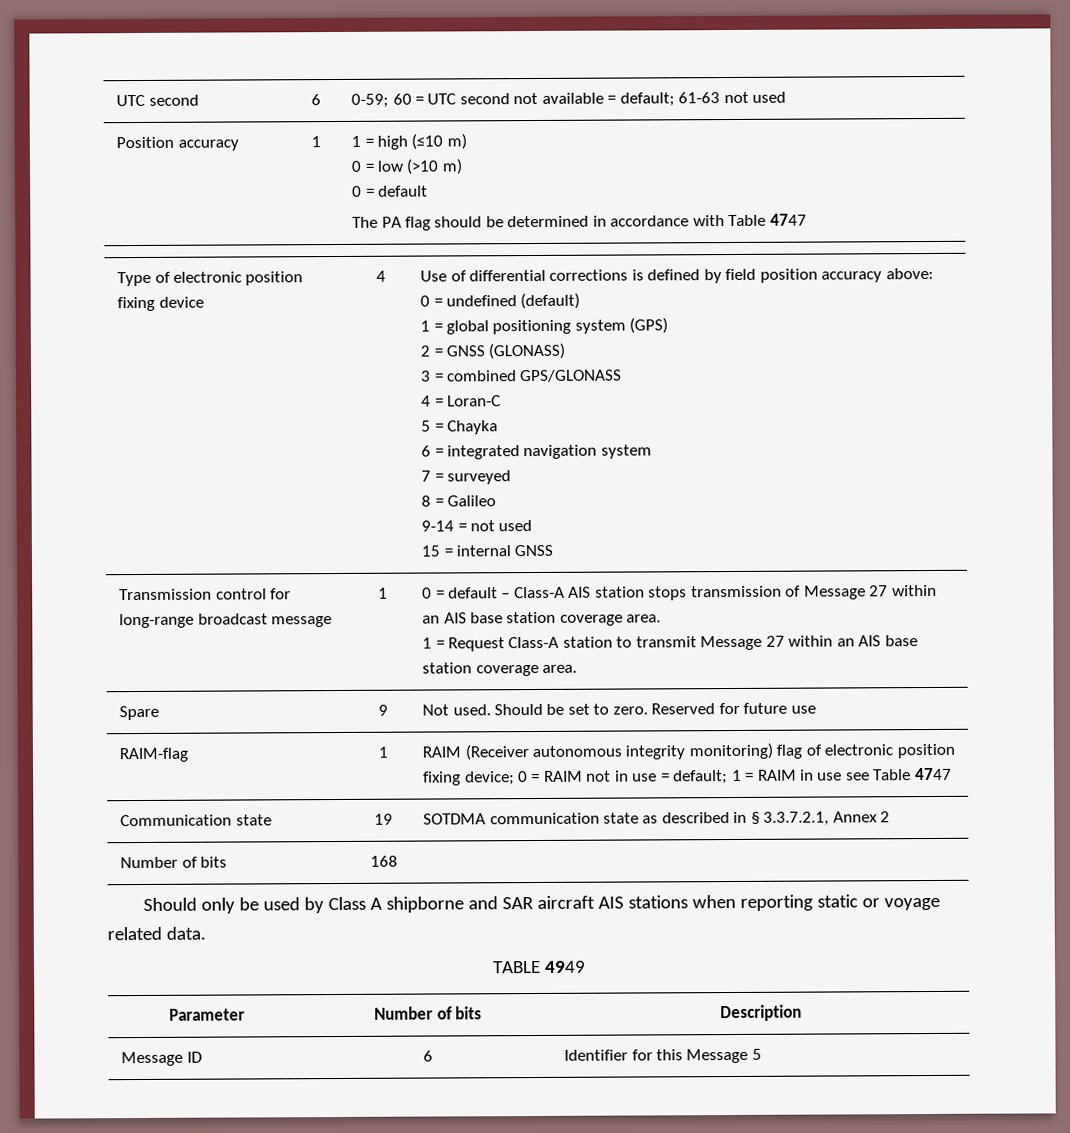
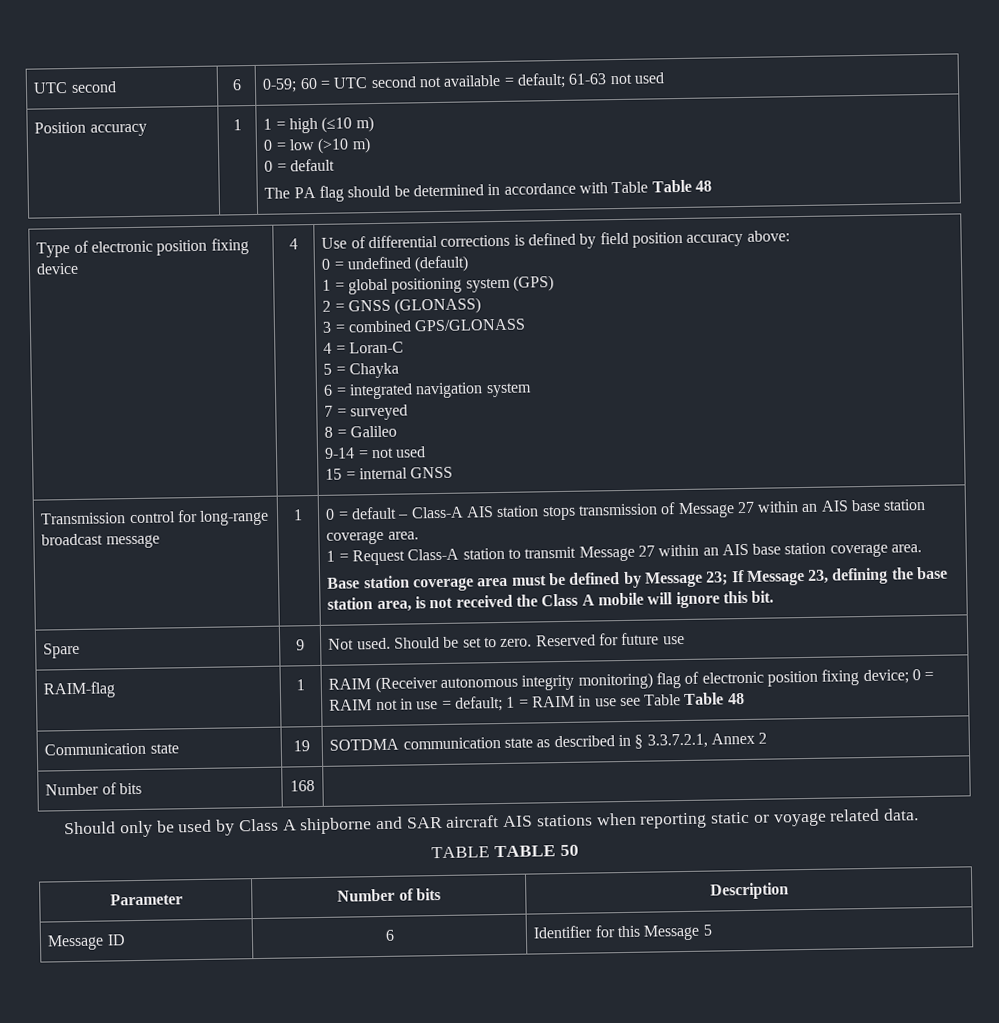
[769,213,807,226] 4747 -> [651,179,712,193] Table 48
(578, 668) none -> [327,566,949,592] [327,590,775,613] // Base station coverage area must be defined by Message 23; If Message 23, defining the base station area, is not received the Class A mobile will ignore this bit.
[914,767,952,781] 4747 -> [684,692,745,705] Table 48
[543,960,586,973] 4949 -> [494,844,579,858] TABLE 50

